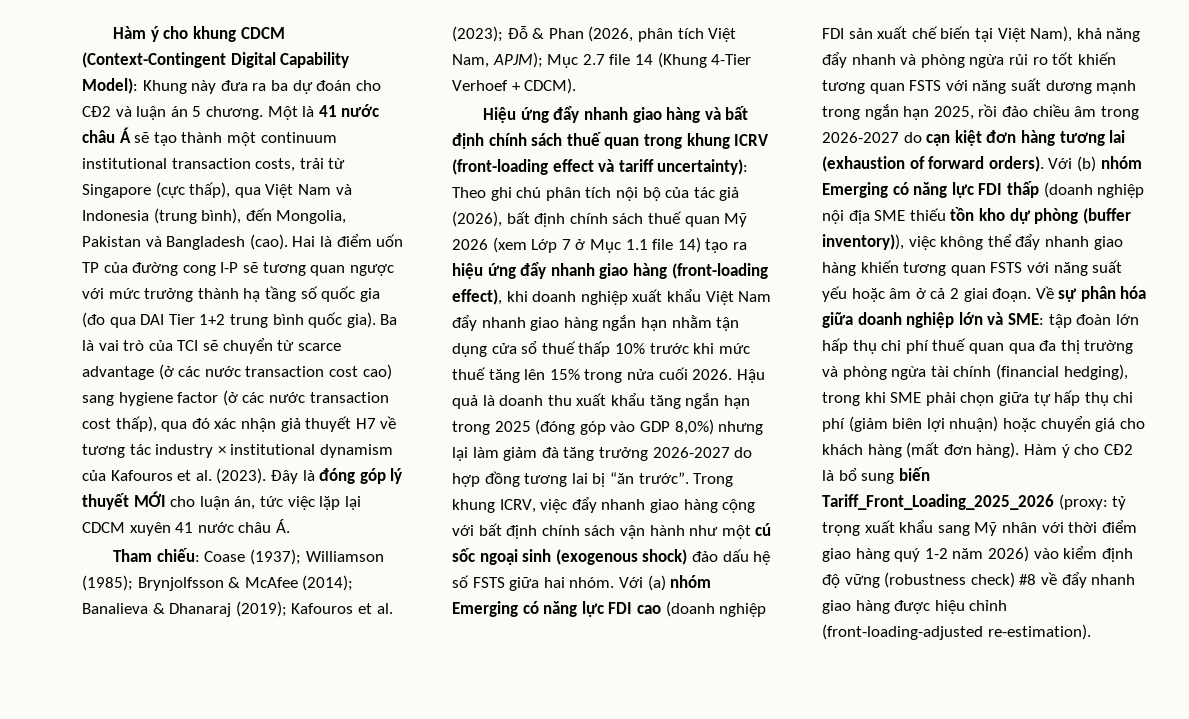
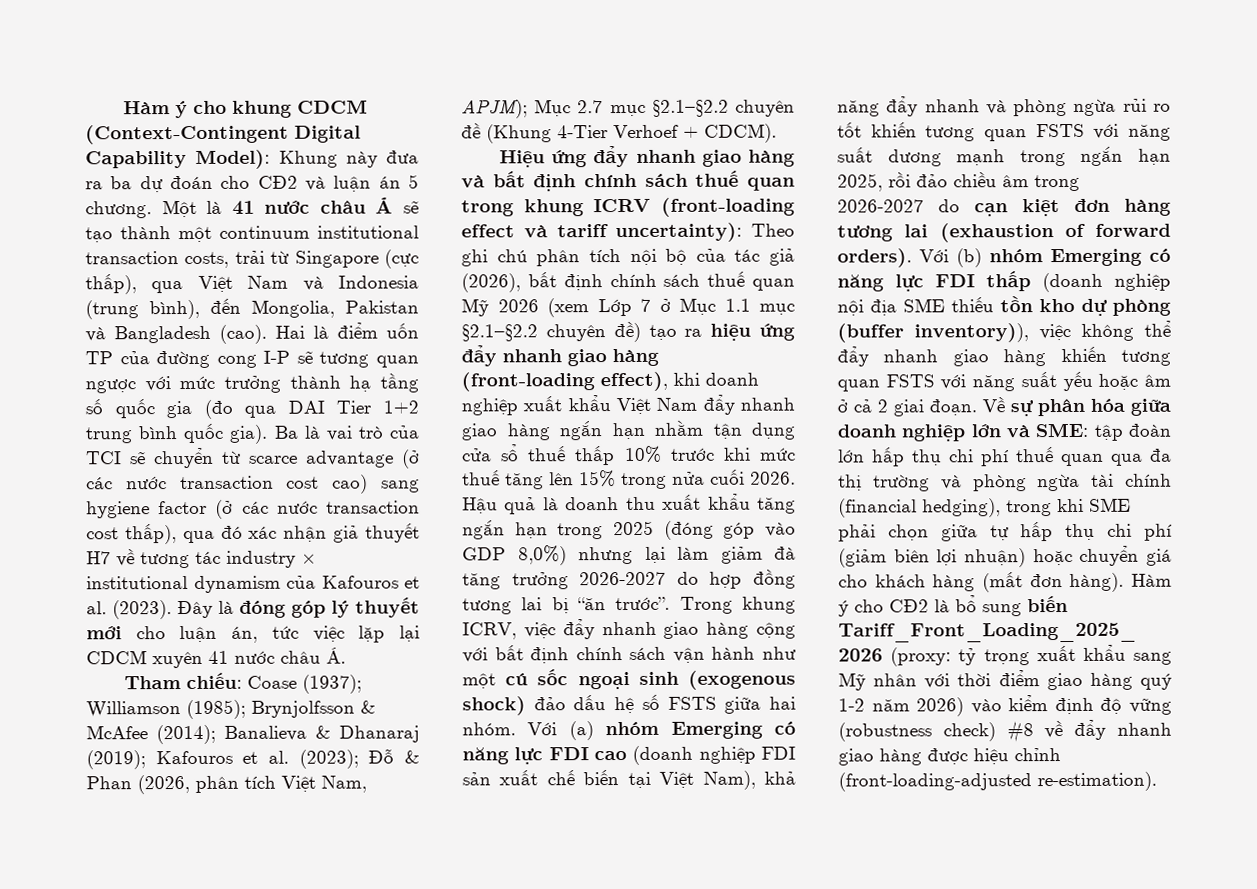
[133,491,166,507] MỚI -> [86,626,122,640] mới
[609,54,653,65] file 14 -> [609,99,795,117] [461,122,481,139] mục §2.1–§2.2 chuyên đề
[652,237,701,253] file 14) -> [759,303,795,315] [461,320,641,343] mục §2.1–§2.2 chuyên đề)

